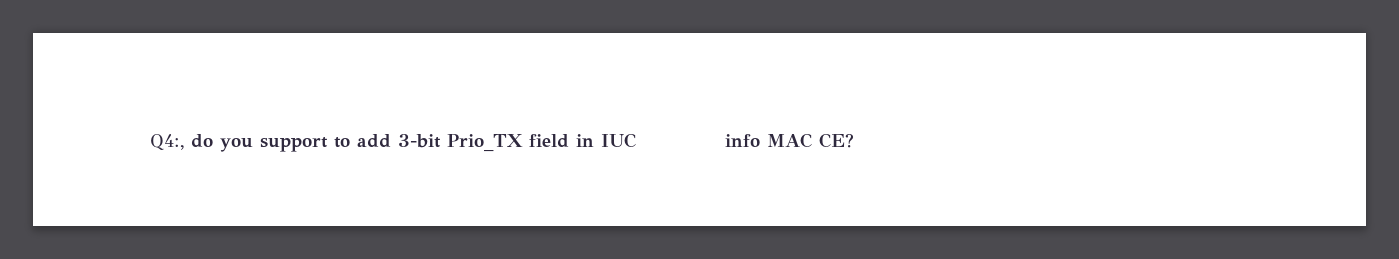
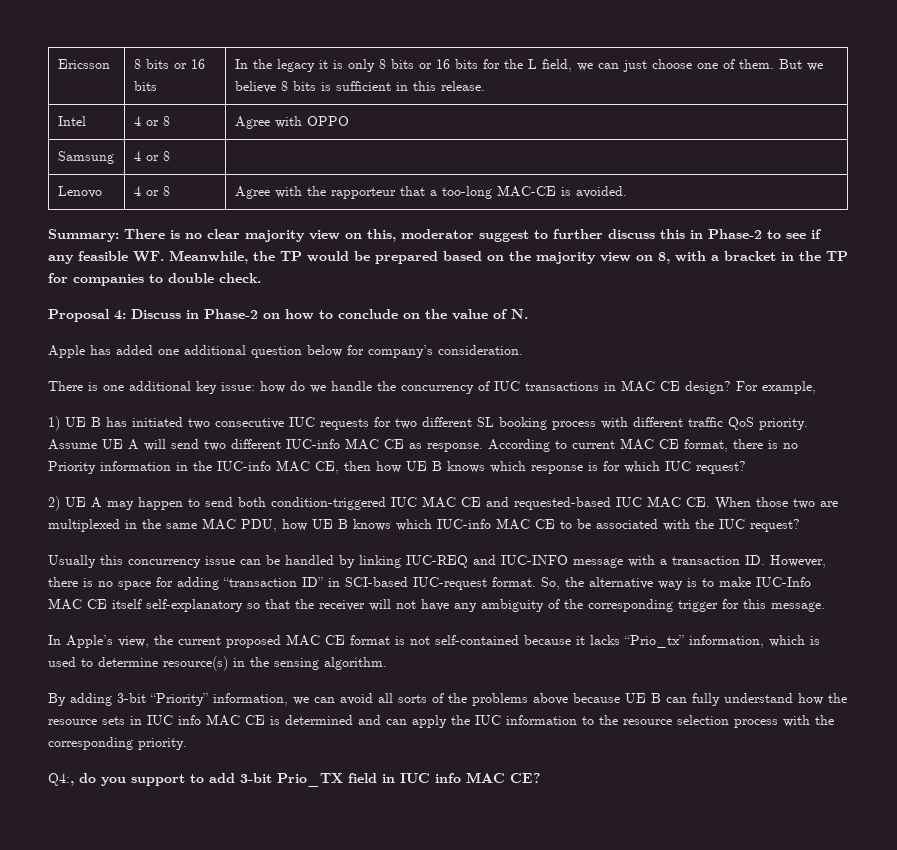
(150, 142) none -> [57,59,110,69] [133,59,205,69] [133,81,157,91] [234,59,823,72] [234,81,485,93] [57,116,86,126] [133,116,170,126] [234,116,349,129] [57,151,114,164] [133,151,170,161] [57,186,102,198] [133,186,170,196] [234,185,627,199] [48,229,822,242] [48,250,848,264] [48,273,261,286] [48,309,528,322] [48,345,523,358] [48,380,816,394] [48,416,808,431] [48,438,798,452] [48,460,746,474] [48,496,838,511] [48,518,800,532] [48,555,826,568] [48,577,811,590] [48,598,825,612] [48,634,820,648] [48,656,387,671] [48,693,847,706] [48,714,834,728] [48,737,187,750] Ericsson | 8 bits or 16 bits | In the legacy it is only 8 bits or 16 bits for the L field, we can just choose one of them. But we believe 8 bits is sufficient in this release. // Intel | 4 or 8 | Agree with OPPO // Samsung | 4 or 8 | // Lenovo | 4 or 8 | Agree with the rapporteur that a too-long MAC-CE is avoided. // Summary: There is no clear majority view on this, moderator suggest to further discuss this in Phase-2 to see if any feasible WF. Meanwhile, the TP would be prepared based on the majority view on 8, with a bracket in the TP for companies to double check. // Proposal 4: Discuss in Phase-2 on how to conclude on the value of N. // Apple has added one additional question below for company’s consideration. // There is one additional key issue: how do we handle the concurrency of IUC transactions in MAC CE design? For example, // 1) UE B has initiated two consecutive IUC requests for two different SL booking process with different traffic QoS priority. Assume UE A will send two different IUC-info MAC CE as response. According to current MAC CE format, there is no Priority information in the IUC-info MAC CE, then how UE B knows which response is for which IUC request? // 2) UE A may happen to send both condition-triggered IUC MAC CE and requested-based IUC MAC CE. When those two are multiplexed in the same MAC PDU, how UE B knows which IUC-info MAC CE to be associated with the IUC request? // Usually this concurrency issue can be handled by linking IUC-REQ and IUC-INFO message with a transaction ID. However, there is no space for adding “transaction ID” in SCI-based IUC-request format. So, the alternative way is to make IUC-Info MAC CE itself self-explanatory so that the receiver will not have any ambiguity of the corresponding trigger for this message. // In Apple’s view, the current proposed MAC CE format is not self-contained because it lacks “Prio_tx” information, which is used to determine resource(s) in the sensing algorithm. // By adding 3-bit “Priority” information, we can avoid all sorts of the problems above because UE B can fully understand how the resource sets in IUC info MAC CE is determined and can apply the IUC information to the resource selection process with the corresponding priority. //

